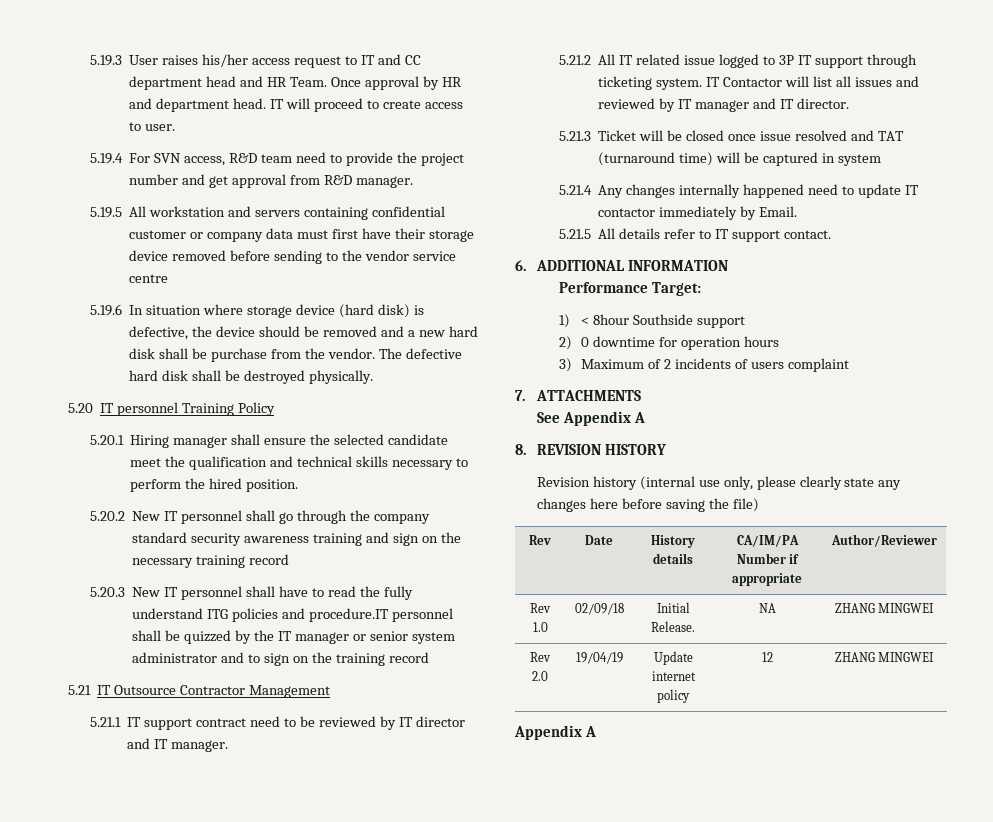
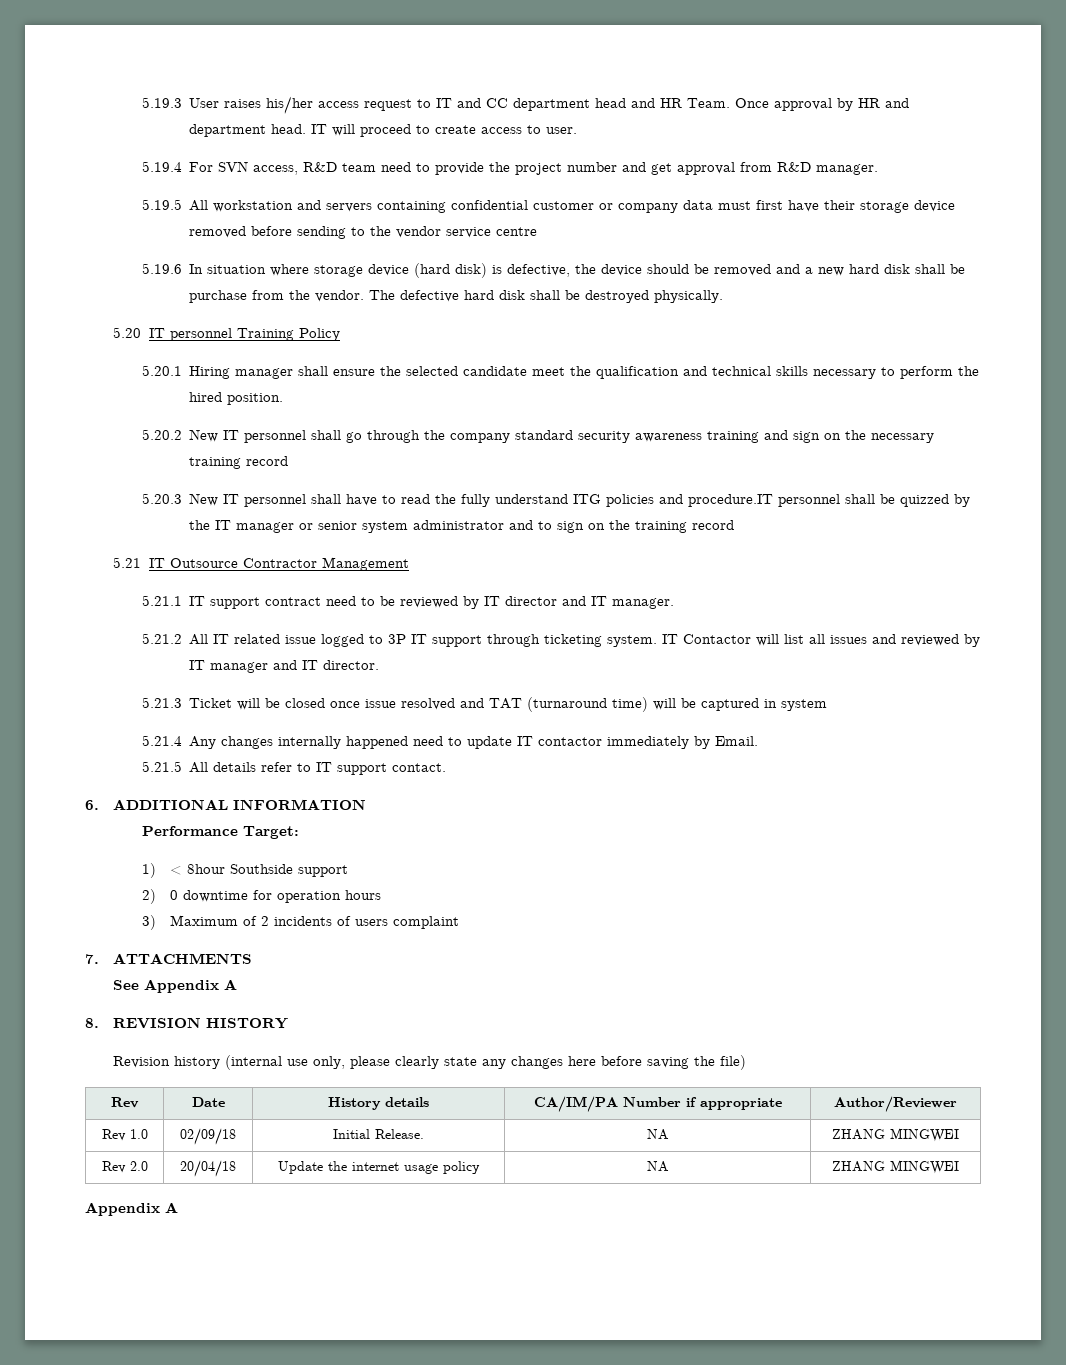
[575,652,623,664] 19/04/19 -> [180,1160,236,1177] 20/04/18
[651,671,696,681] internet -> [328,1161,438,1174] the internet usage
[761,652,773,662] 12 -> [646,1161,669,1172] NA

